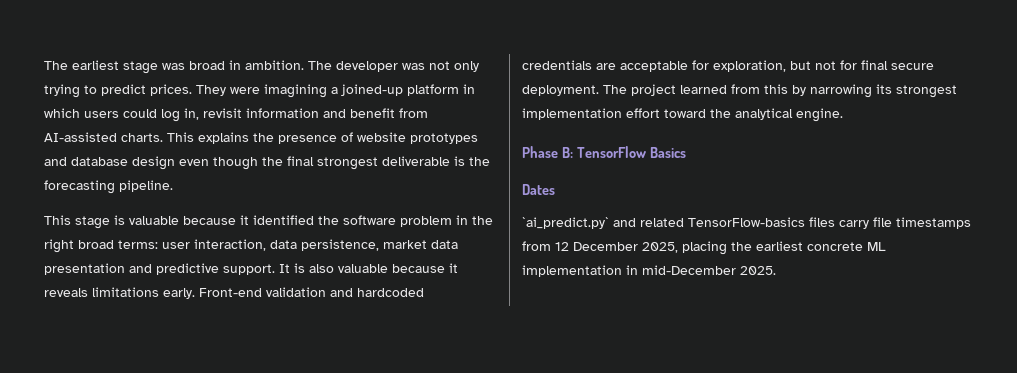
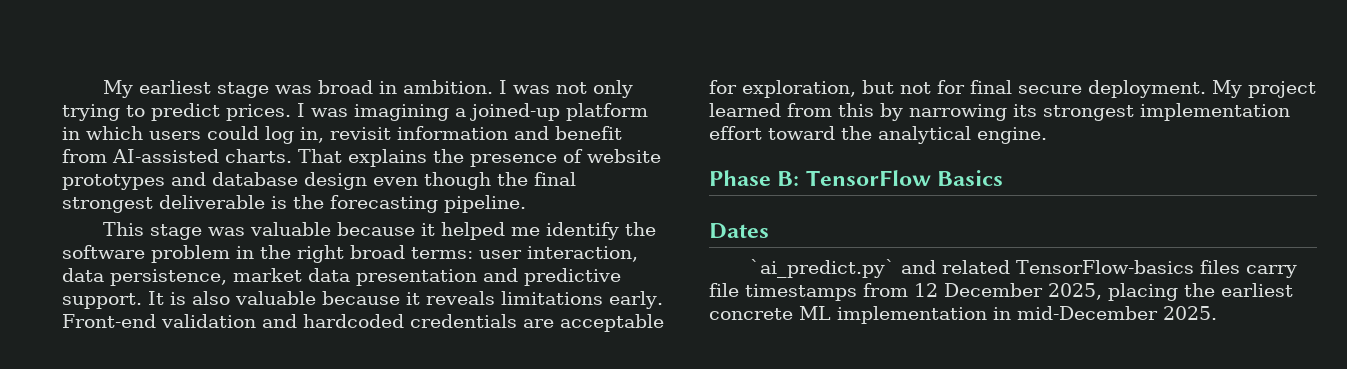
[44,61,68,70] The -> [103,80,134,98] My
[308,61,398,72] The developer -> [499,80,508,94] I
[196,85,260,96] They were -> [297,103,348,117] I was
[167,132,194,142] This -> [298,149,342,163] That
[114,215,314,225] is valuable because it identified -> [208,222,620,240] was valuable because it helped me identify
[603,85,627,94] The -> [1212,80,1242,98] My

